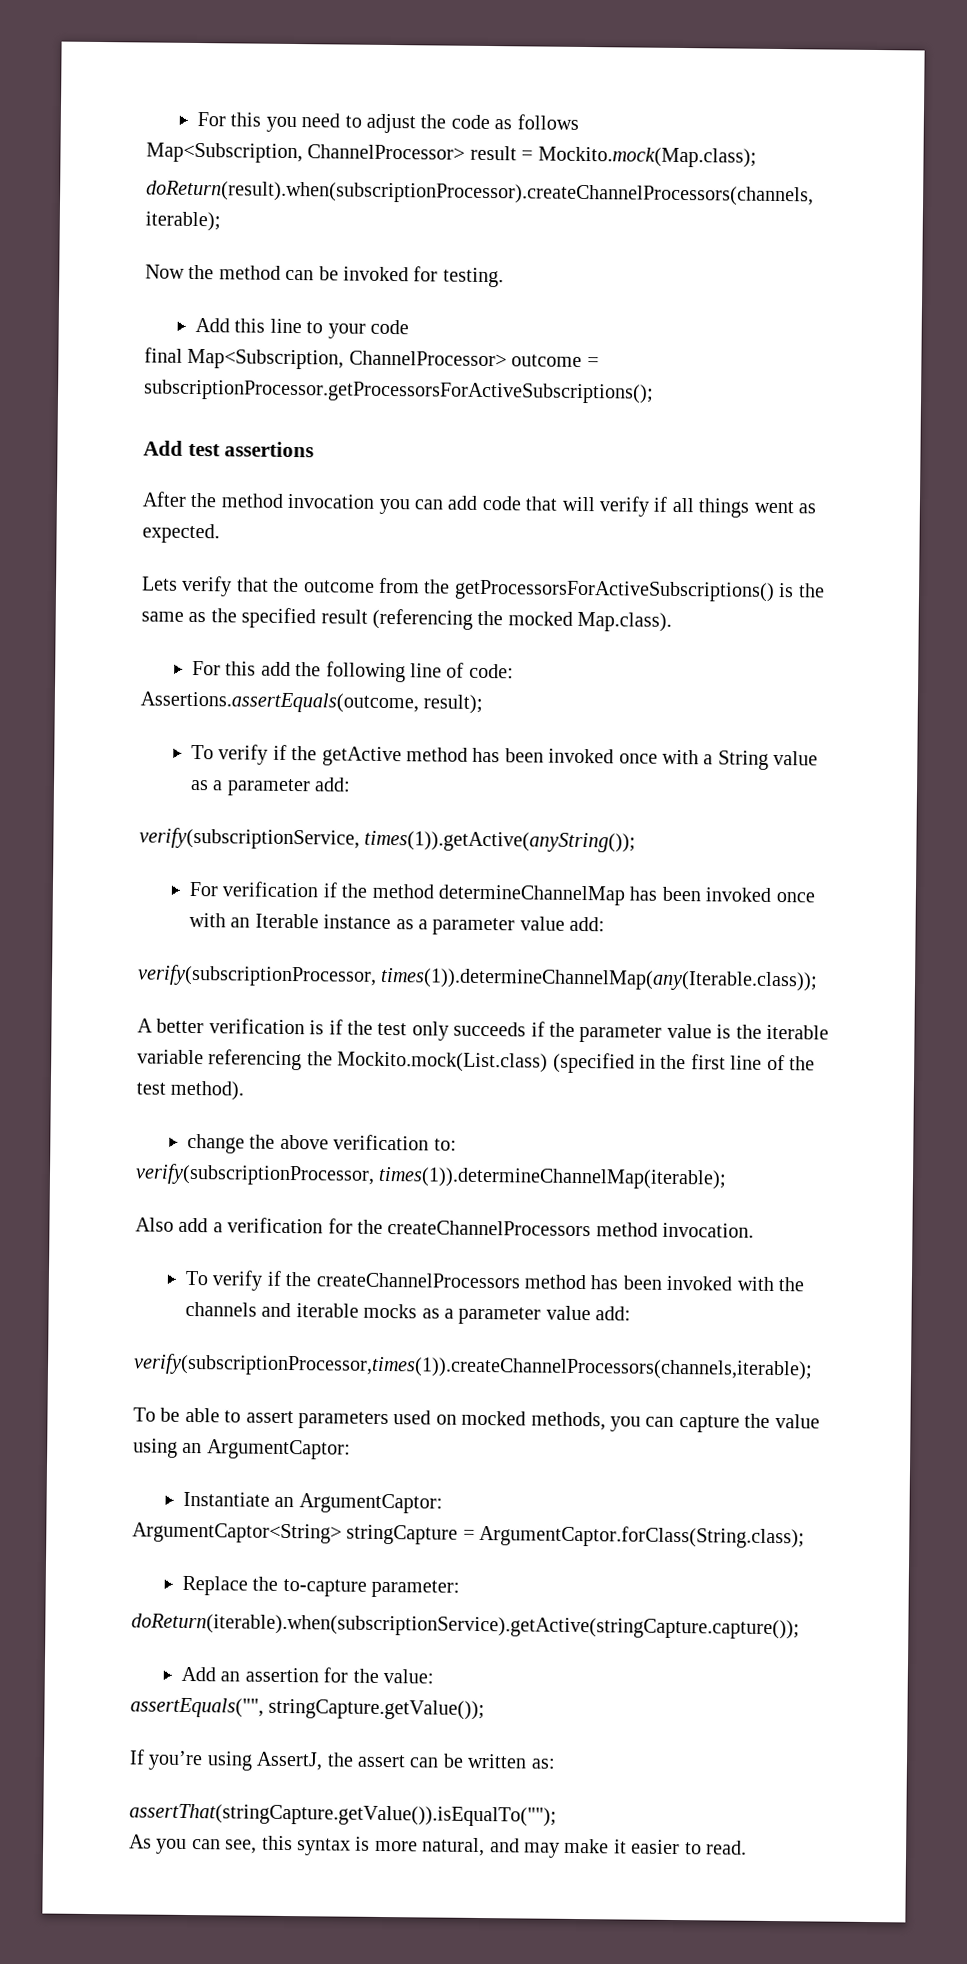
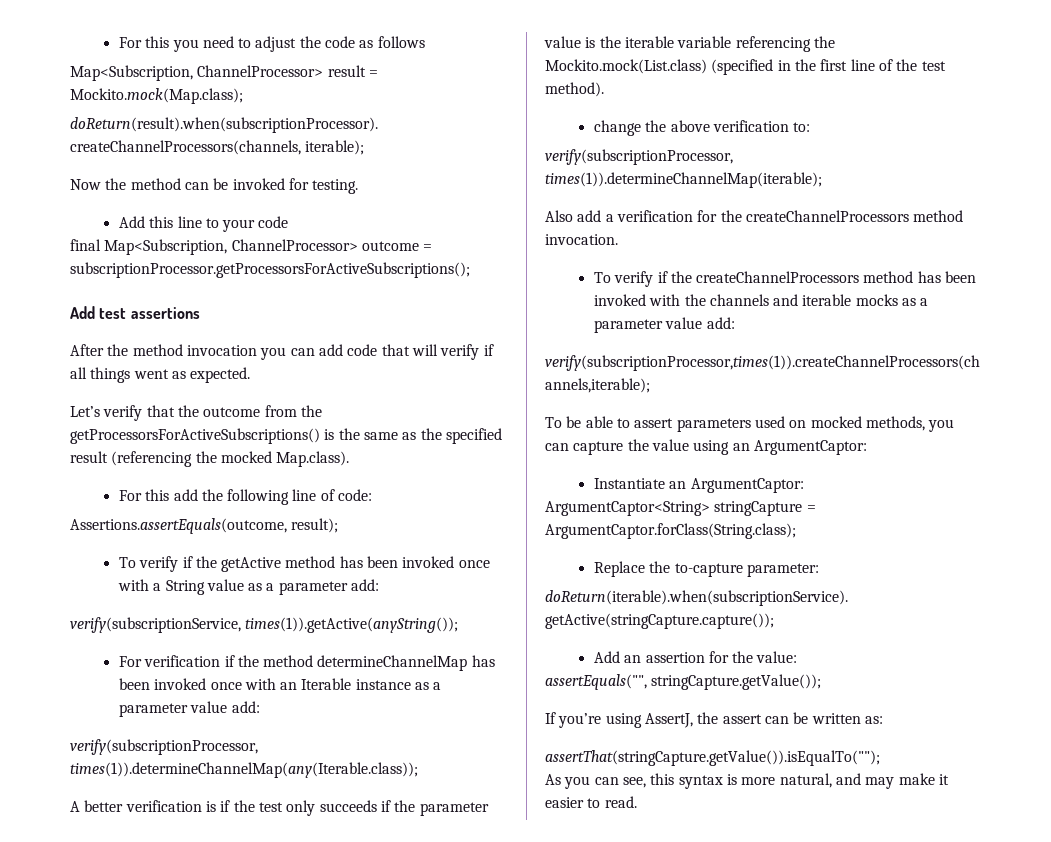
[142,576,178,591] Lets -> [70,406,100,417] Let’s

